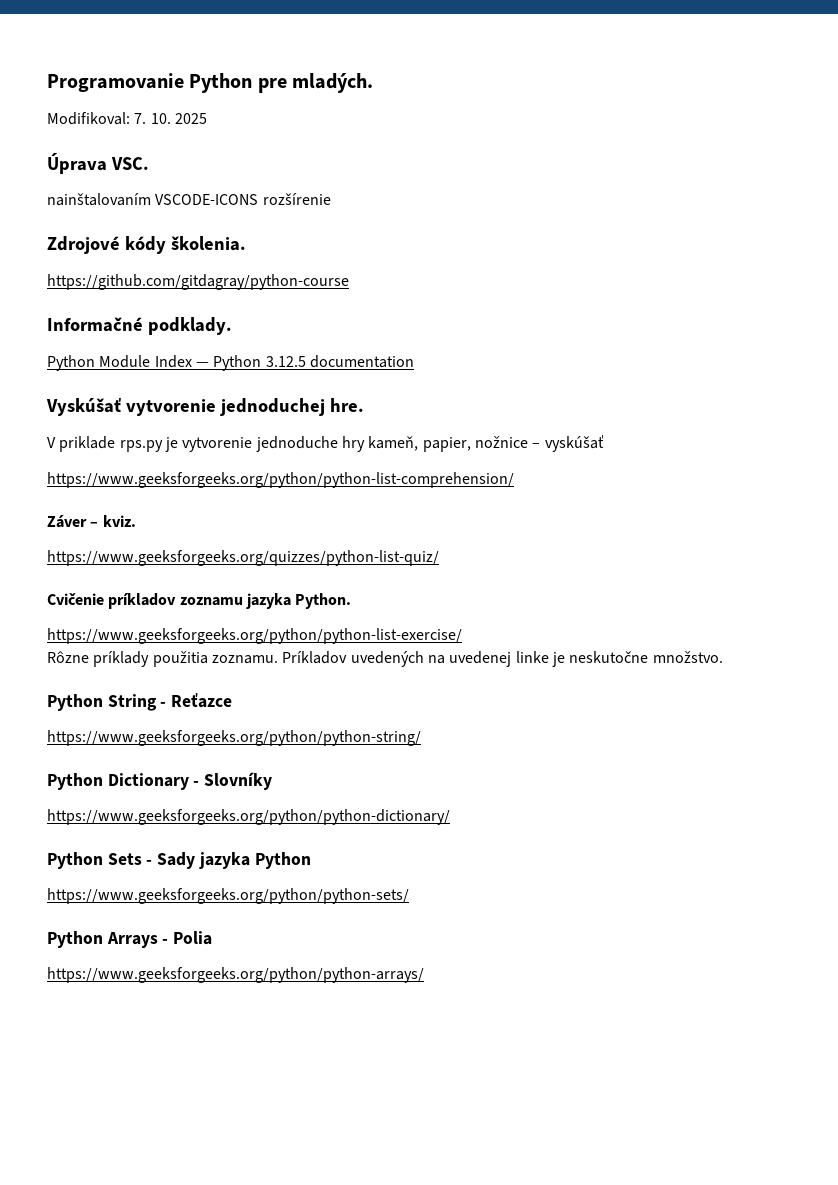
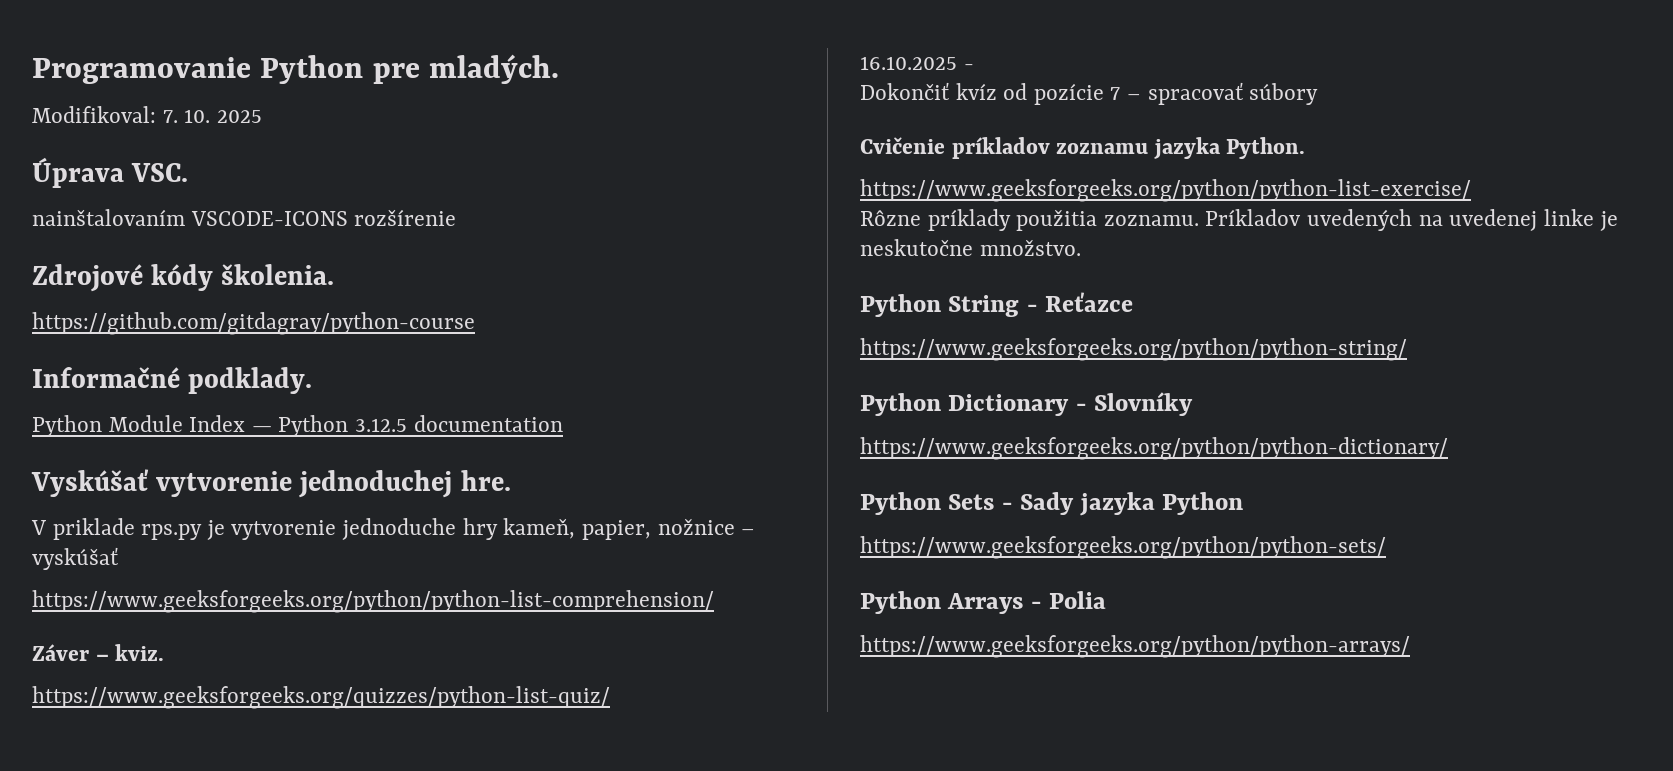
(439, 558) none -> [860,56,974,70] [860,82,1319,105] // 16.10.2025 - // Dokončiť kvíz od pozície 7 – spracovať súbory

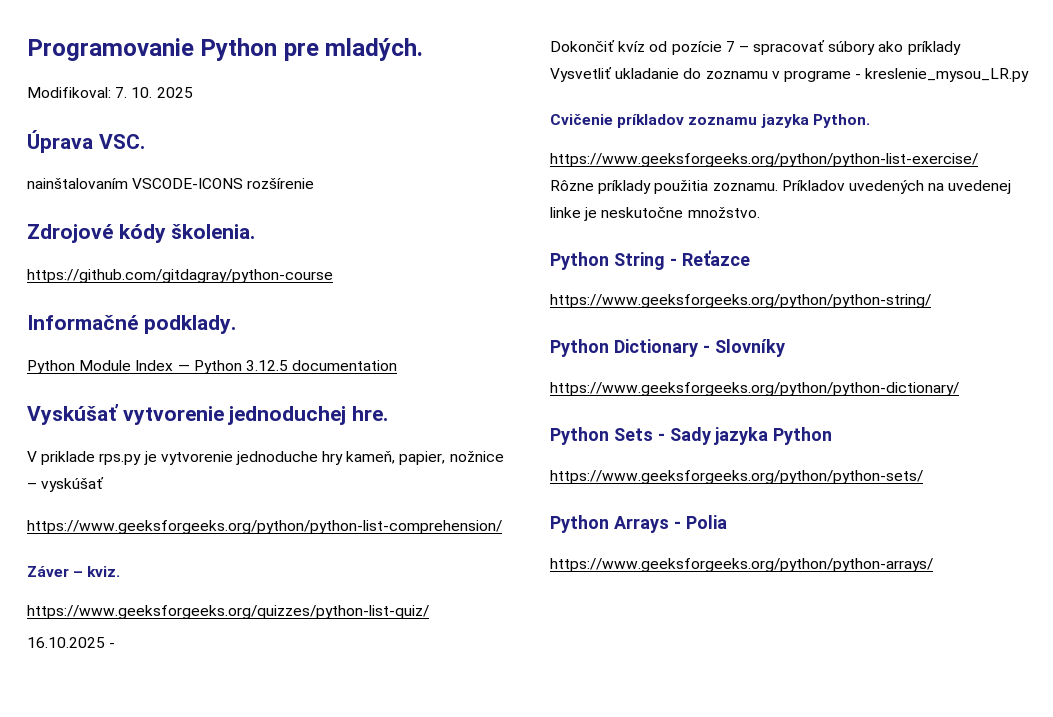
(1319, 94) none -> [878,41,961,55] [550,67,1030,82] ako príklady // Vysvetliť ukladanie do zoznamu v programe - kreslenie_mysou_LR.py

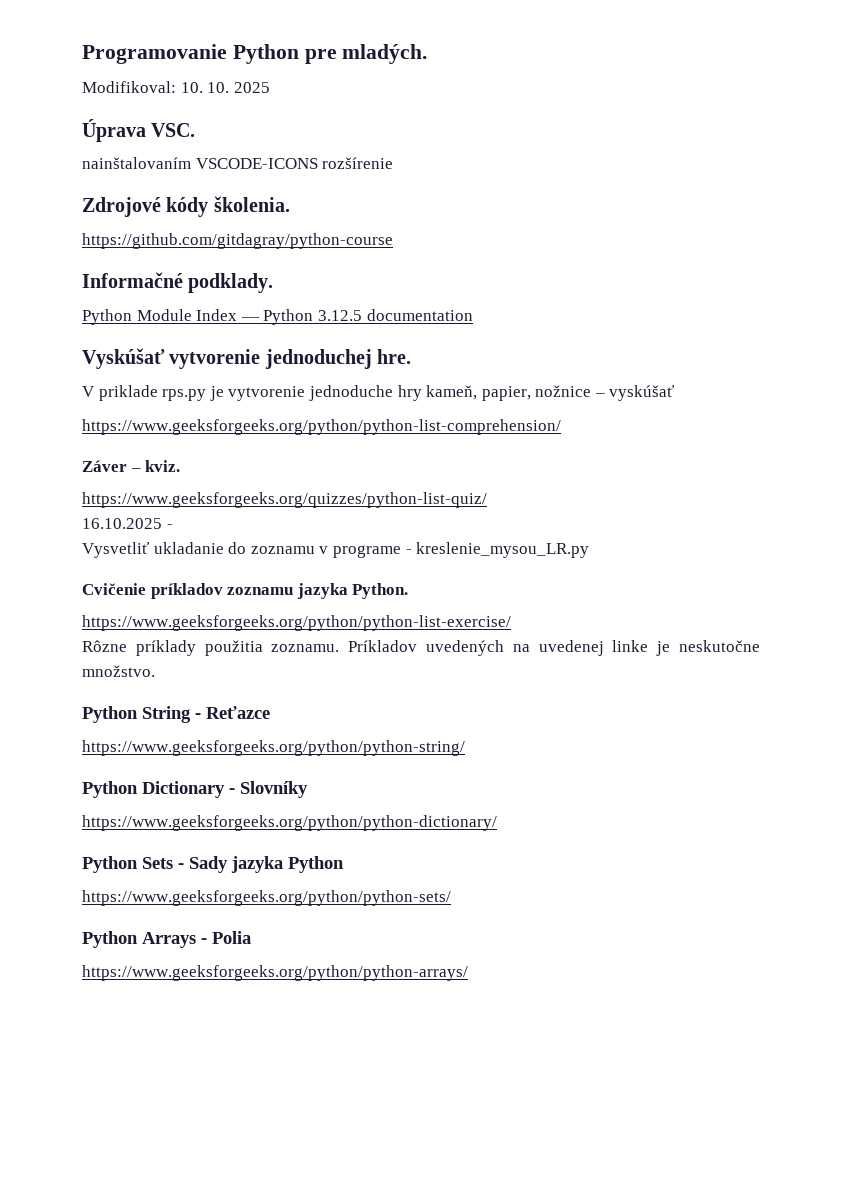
[115,87,128,98] 7. -> [180,82,203,93] 10.
[550,40,961,55] // Dokončiť kvíz od pozície 7 – spracovať súbory ako príklady -> (173, 526) none

